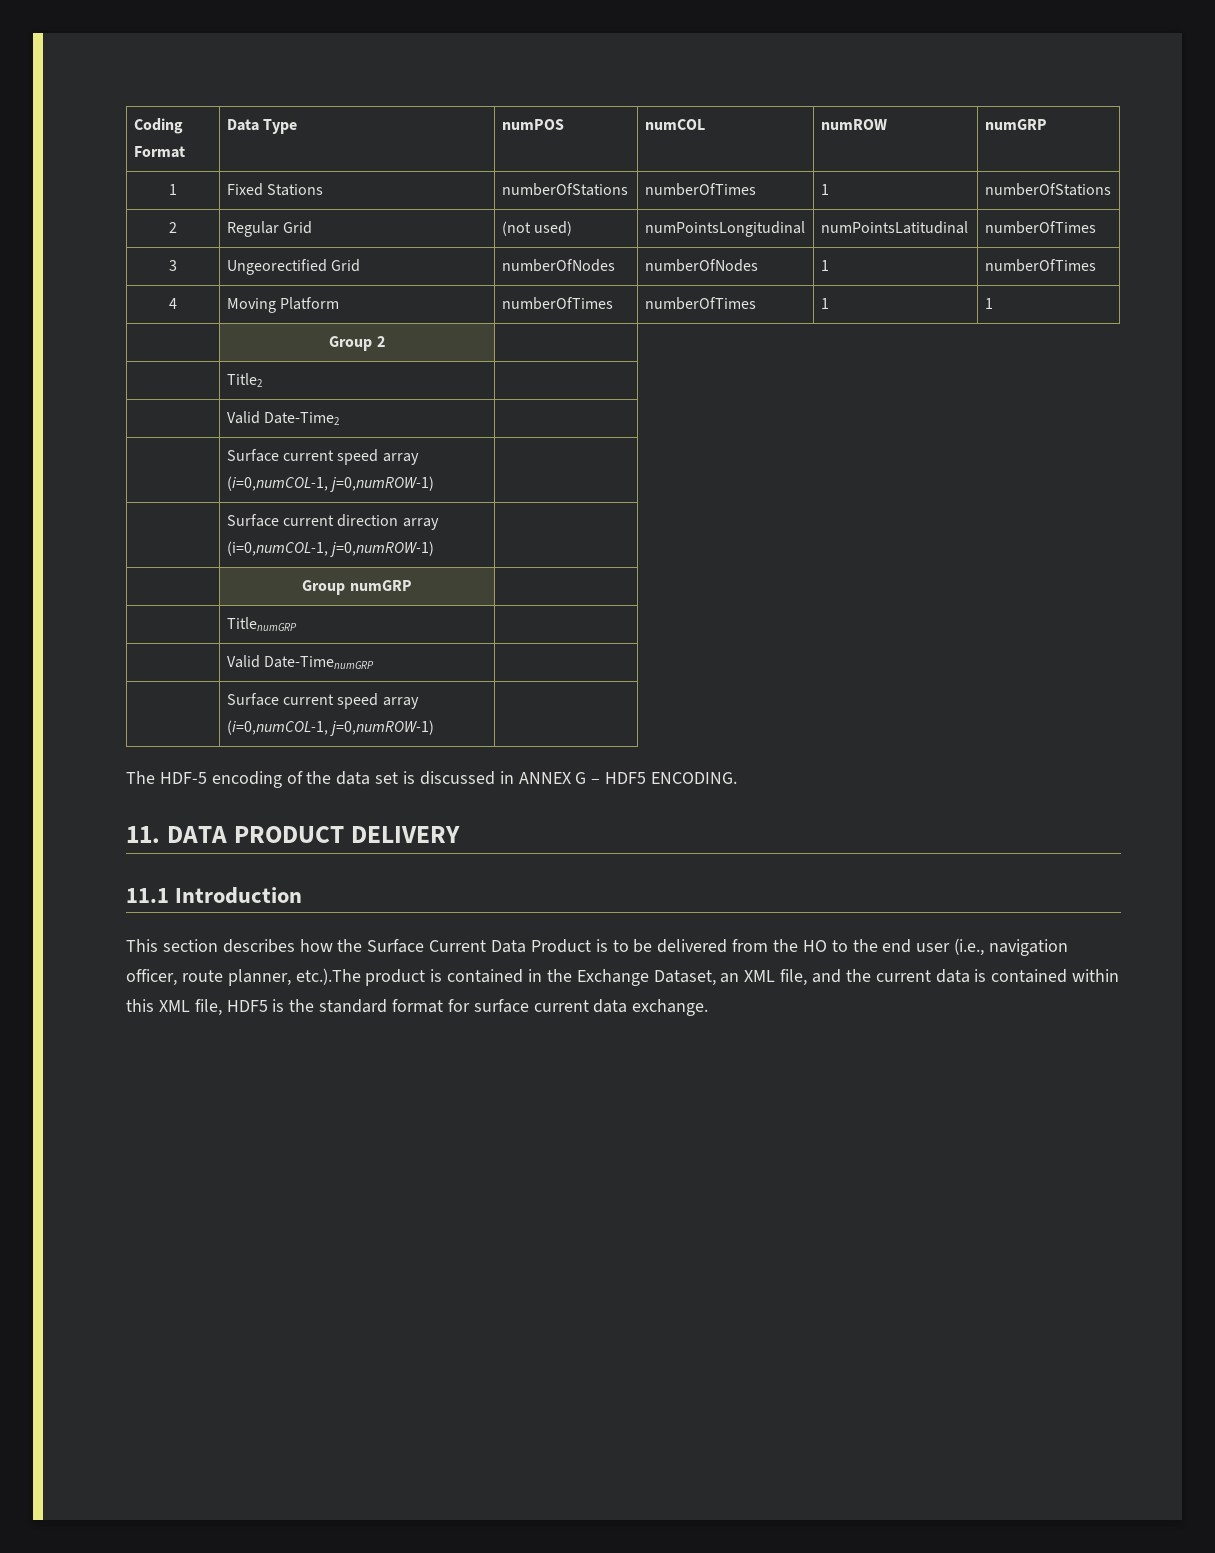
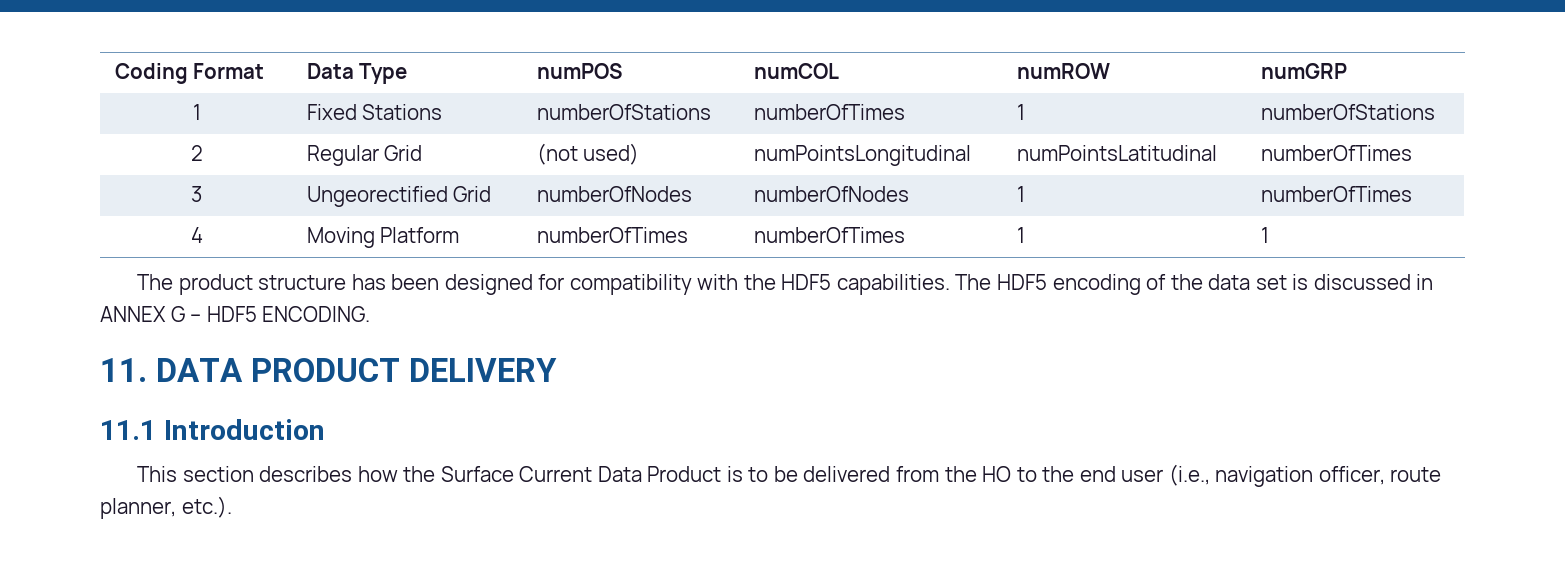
[329,336,385,351] [226,373,262,387] [226,411,340,425] [226,449,419,465] [226,476,435,492] [226,514,439,530] [226,541,435,557] [302,580,412,595] [226,617,297,631] [226,655,375,669] [226,693,419,709] [226,720,435,736] [126,771,207,784] // | Group 2 | // | Title2 | // | Valid Date-Time2 | // | Surface current speed array (i=0,numCOL-1, j=0,numROW-1) | // | Surface current direction array (i=0,numCOL-1, j=0,numROW-1) | // | Group numGRP | // | TitlenumGRP | // | Valid Date-TimenumGRP | // | Surface current speed array (i=0,numCOL-1, j=0,numROW-1) | // The HDF-5 -> [137,274,1047,295] // The product structure has been designed for compatibility with the HDF5 capabilities. The HDF5
[295,968,1120,986] [126,999,709,1016] etc.).The product is contained in the Exchange Dataset, an XML file, and the current data is contained within this XML file, HDF5 is the standard format for surface current data exchange. -> [181,496,232,518] etc.).

